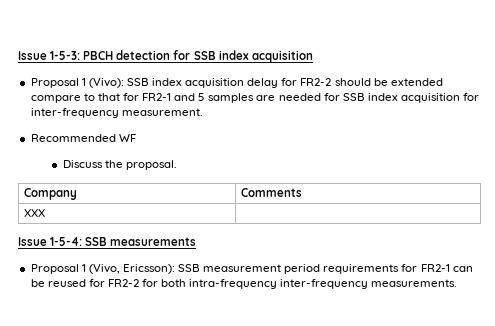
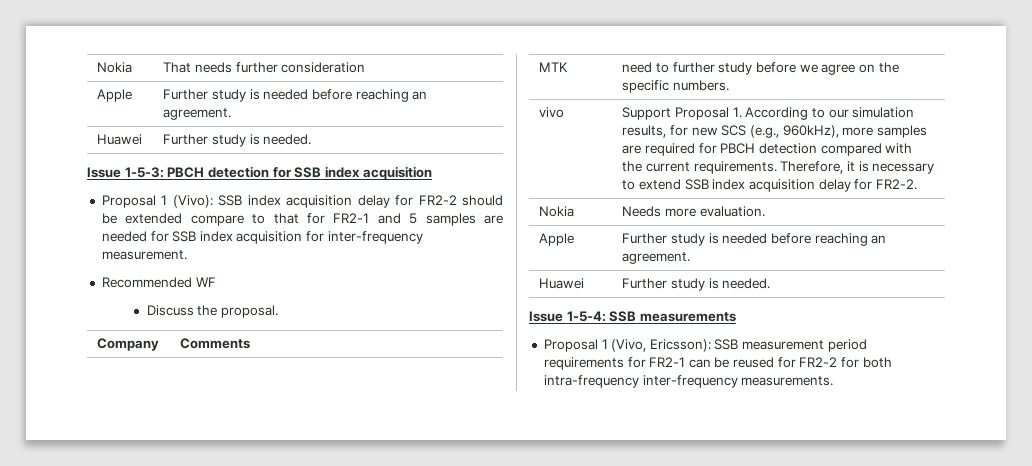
(18, 55) none -> [97,62,133,73] [163,62,366,73] [97,89,133,102] [163,89,428,102] [163,108,232,120] [97,134,143,145] [163,134,312,147] Nokia | That needs further consideration // Apple | Further study is needed before reaching an agreement. // Huawei | Further study is needed. //
[24,209,46,217] XXX | -> [539,62,569,72] [622,62,899,75] [622,80,730,93] [539,107,565,118] [622,107,915,120] [622,125,927,138] [622,143,913,156] [622,161,935,174] [622,179,917,192] [539,206,575,217] [622,206,765,217] [539,233,575,246] [622,233,887,246] [622,252,691,264] [539,278,585,289] [622,278,771,291] MTK | need to further study before we agree on the specific numbers. // vivo | Support Proposal 1. According to our simulation results, for new SCS (e.g., 960kHz), more samples are required for PBCH detection compared with the current requirements. Therefore, it is necessary to extend SSB index acquisition delay for FR2-2. // Nokia | Needs more evaluation. // Apple | Further study is needed before reaching an agreement. // Huawei | Further study is needed.

